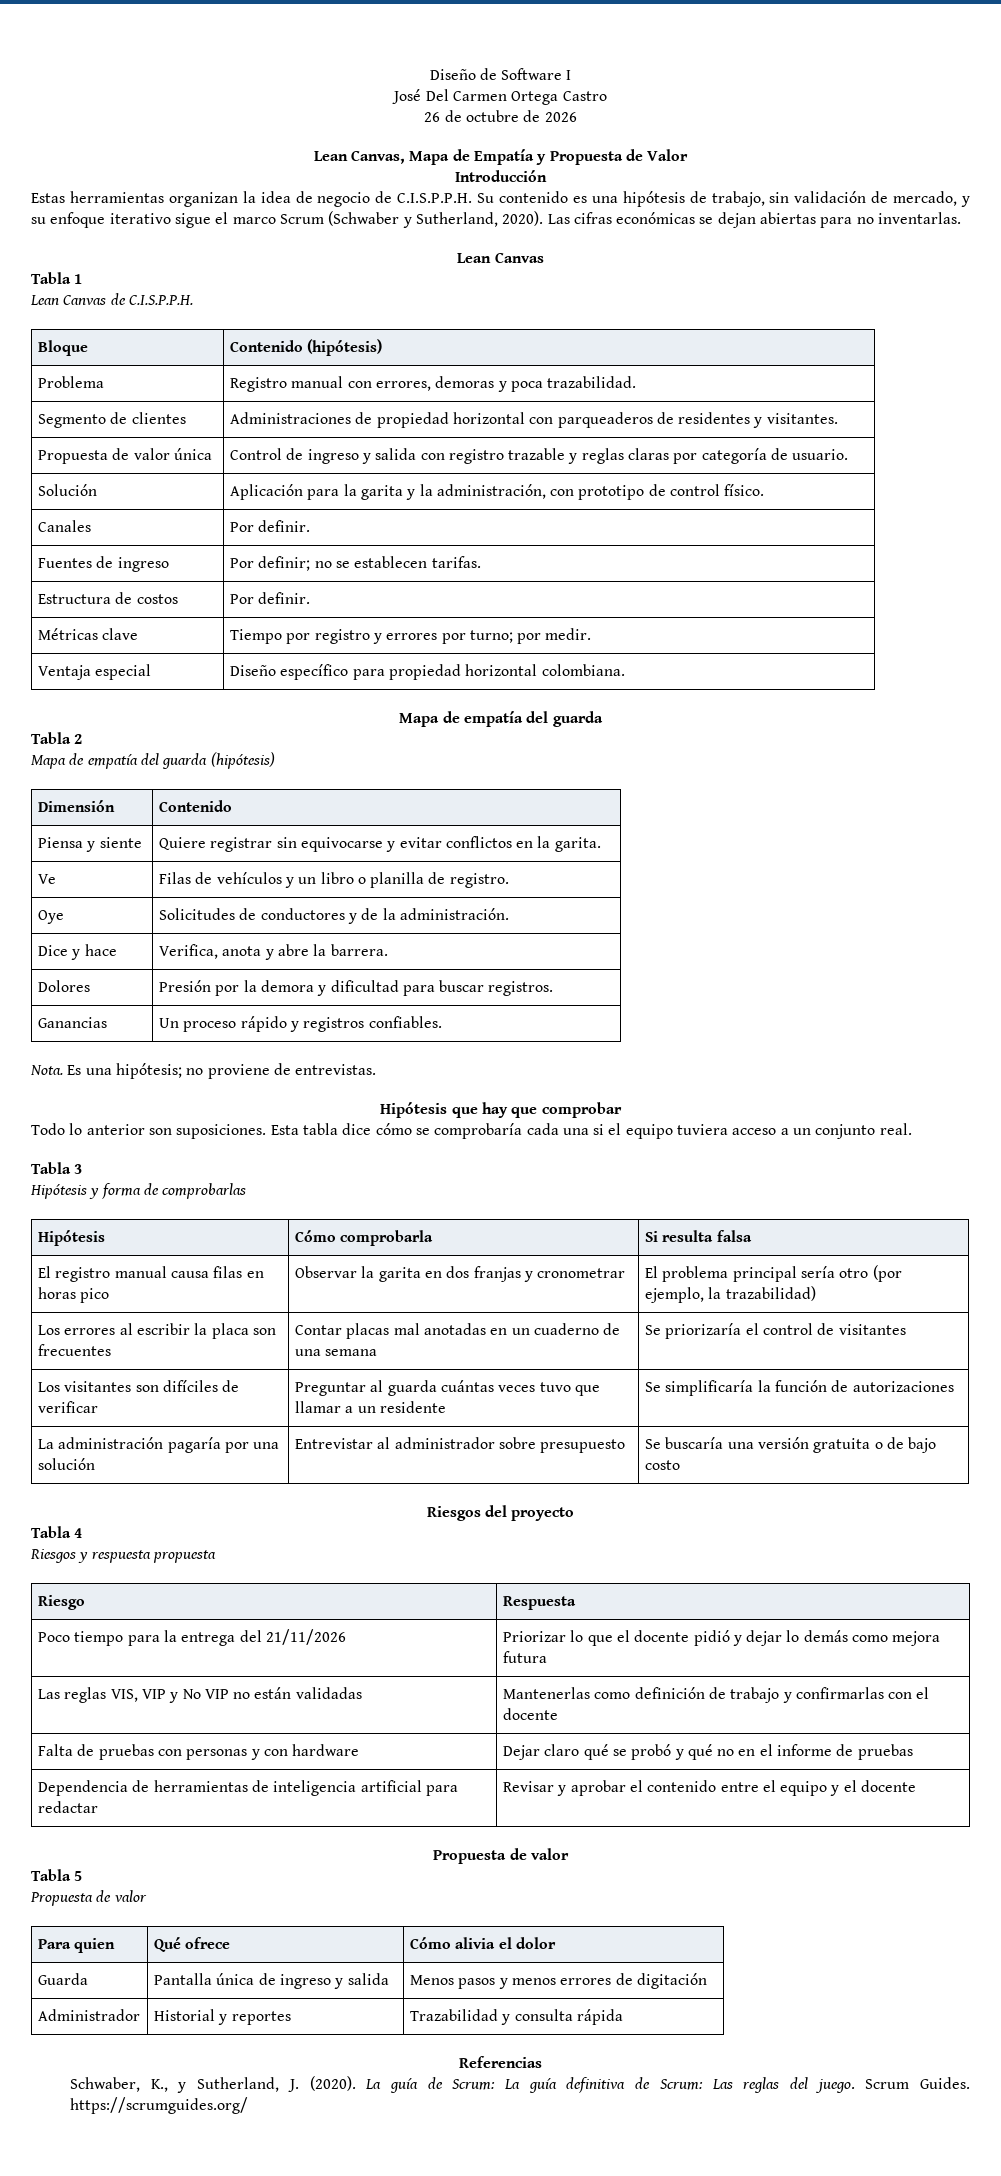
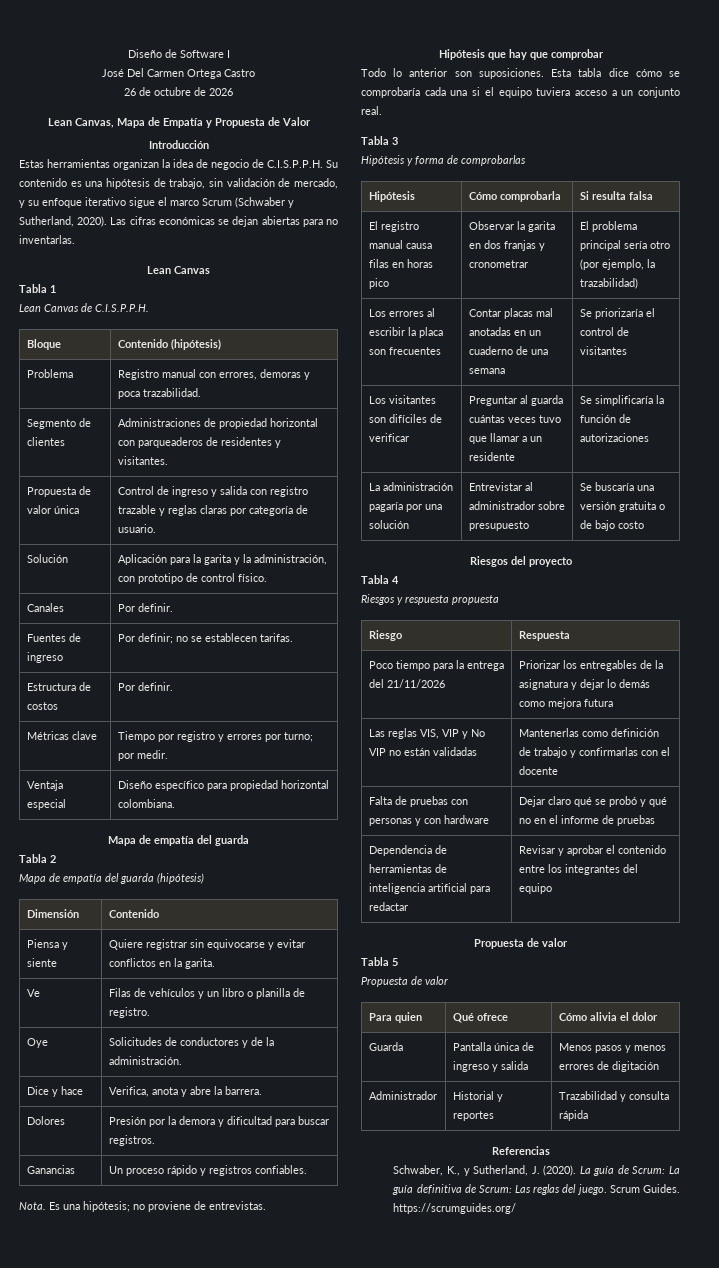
[570,1630,730,1646] lo que el docente pidió -> [562,660,663,671] [518,679,568,690] los entregables de la asignatura
[762,1780,917,1796] el equipo y el docente -> [547,864,638,875] [518,883,552,894] los integrantes del equipo

